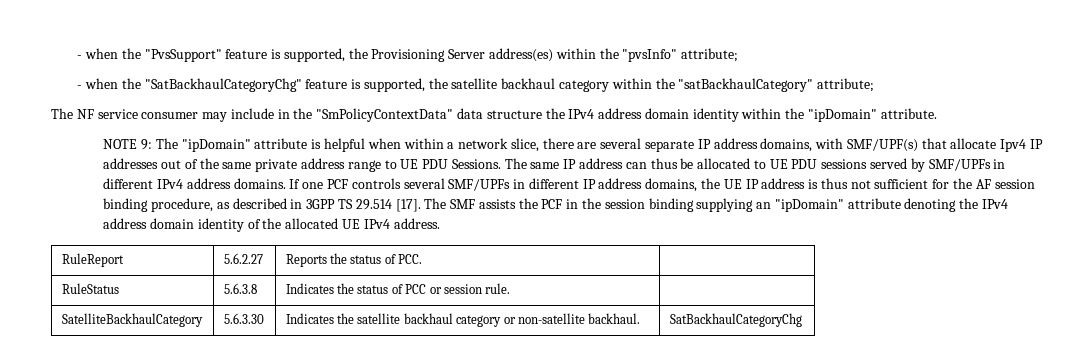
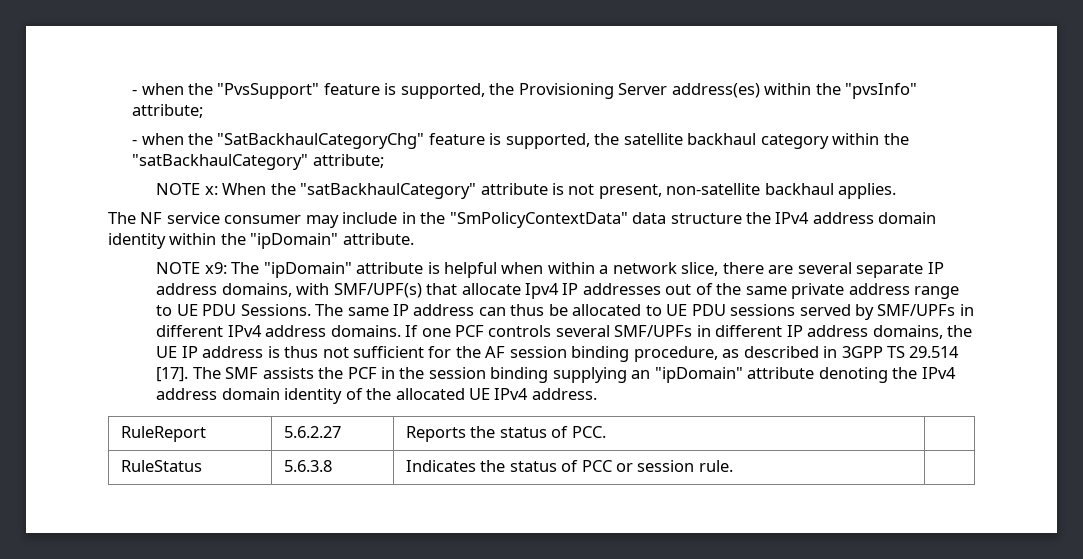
(875, 85) none -> [156,183,897,199] // NOTE x: When the "satBackhaulCategory" attribute is not present, non-satellite backhaul applies.
[141,139,153,150] 9: -> [204,262,227,274] x9:
[61,313,203,327] [223,313,264,324] [285,313,641,327] [669,313,802,327] // SatelliteBackhaulCategory | 5.6.3.30 | Indicates the satellite backhaul category or non-satellite backhaul. | SatBackhaulCategoryChg -> (733, 466) none

